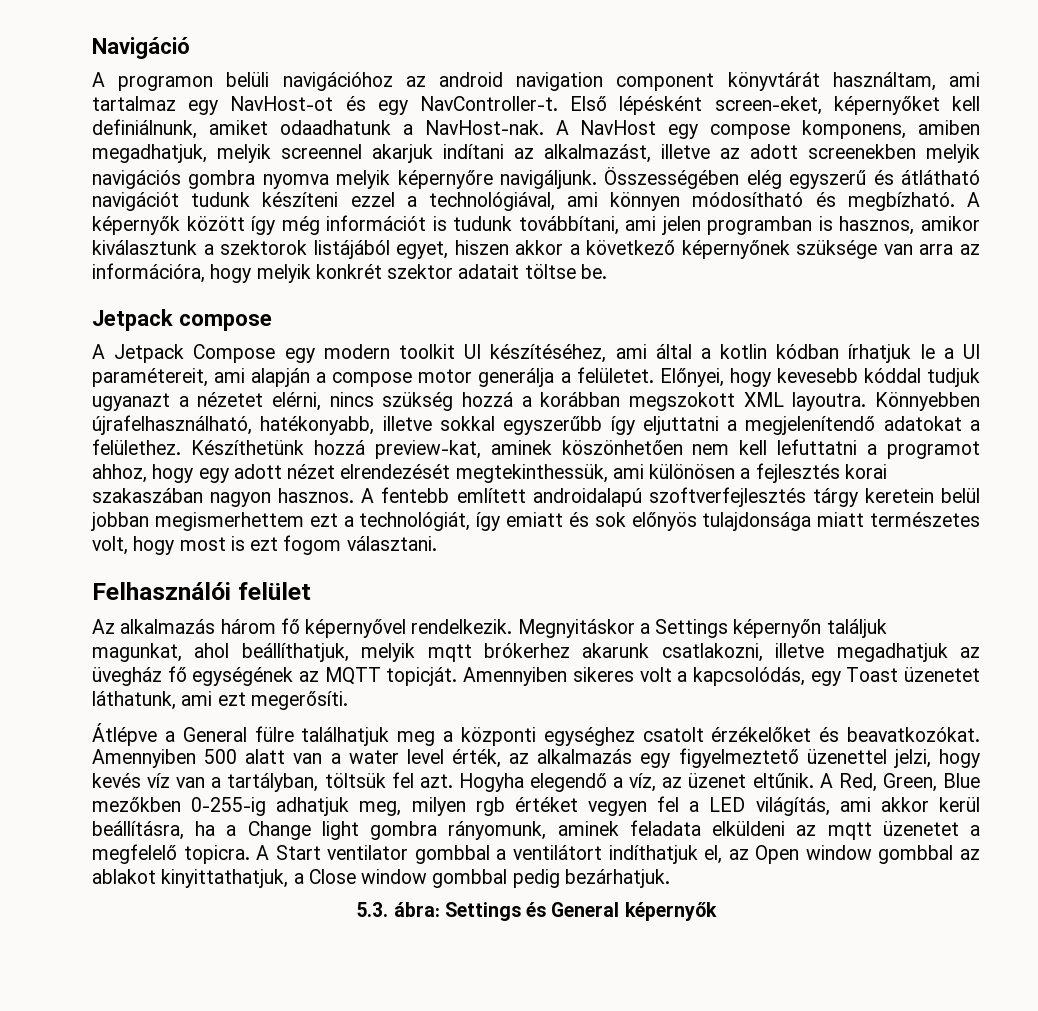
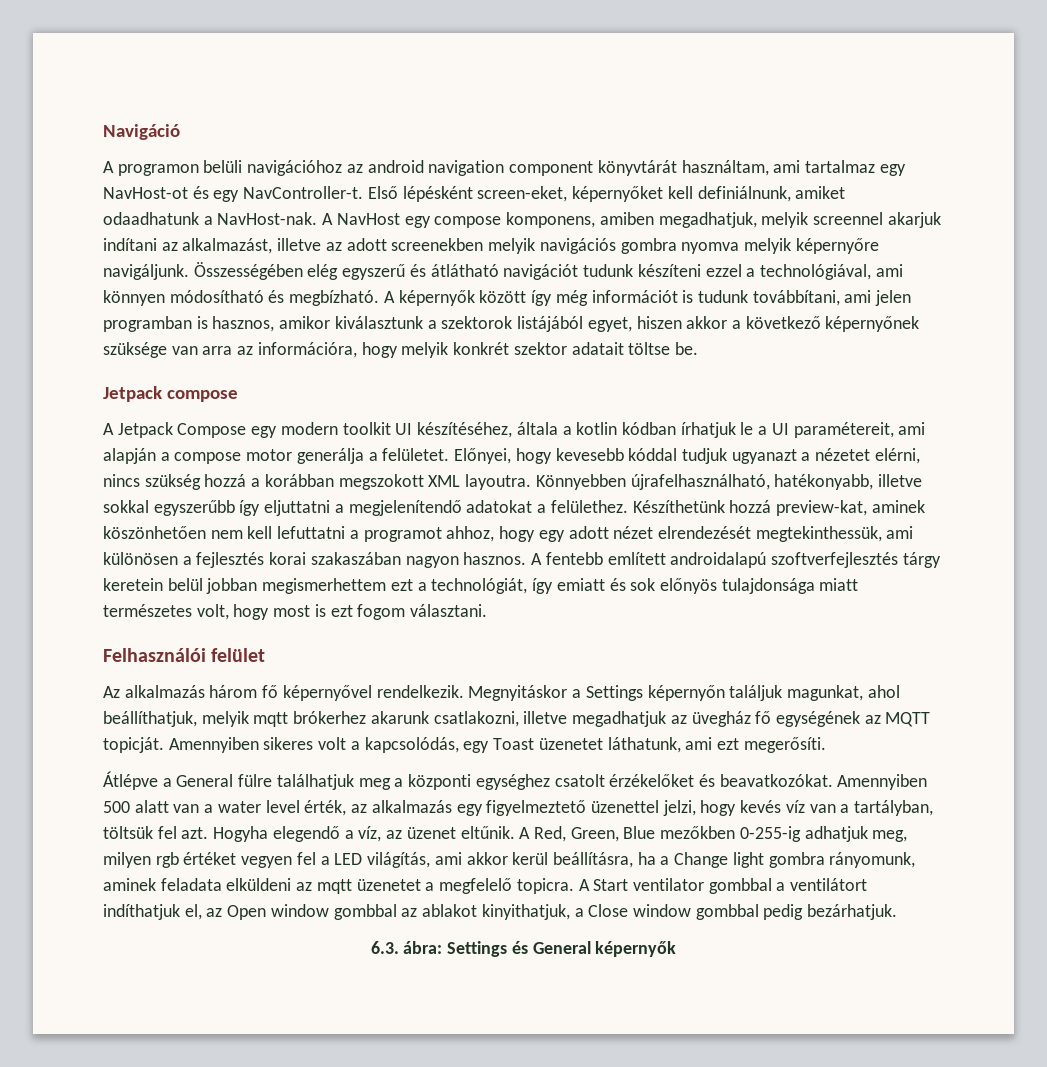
[615,344,692,359] ami által -> [516,422,558,435] általa
[161,869,289,888] kinyittathatjuk, -> [481,904,570,920] kinyithatjuk,
[356,902,389,917] 5.3. -> [370,941,399,954] 6.3.

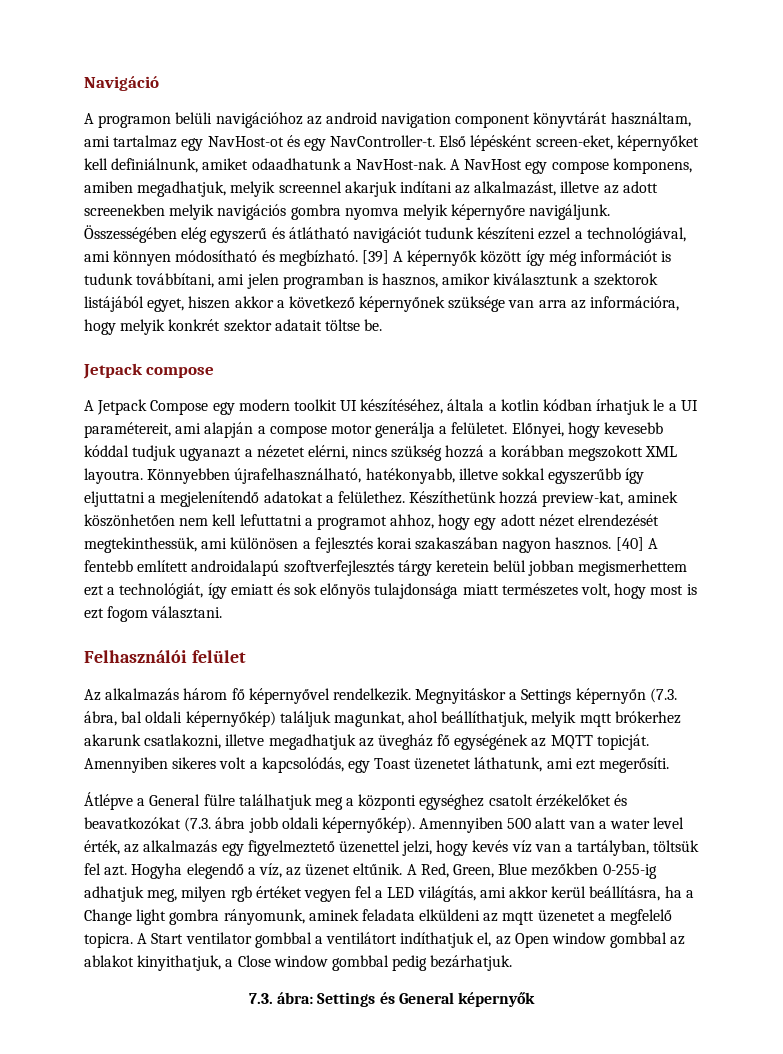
(380, 298) none -> [361,250,389,264] [39]
(527, 558) none -> [615,537,644,551] [40]
(725, 693) none -> [649,688,677,703] [84,711,276,727] (7.3. ábra, bal oldali képernyőkép)
[719,774,833,787] beavatkozókat. -> [84,817,415,833] beavatkozókat (7.3. ábra jobb oldali képernyőkép).
[370,941,399,954] 6.3. -> [249,993,274,1004] 7.3.

